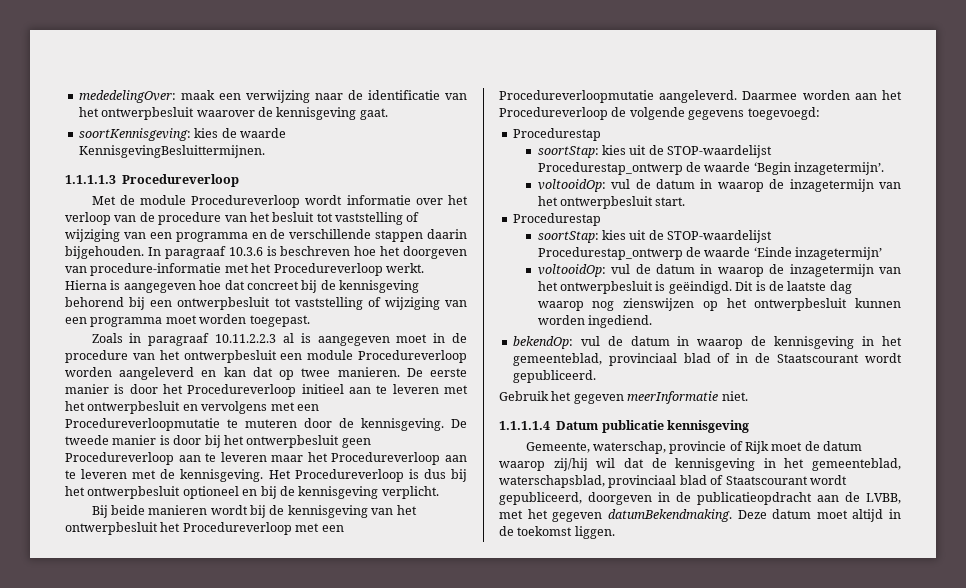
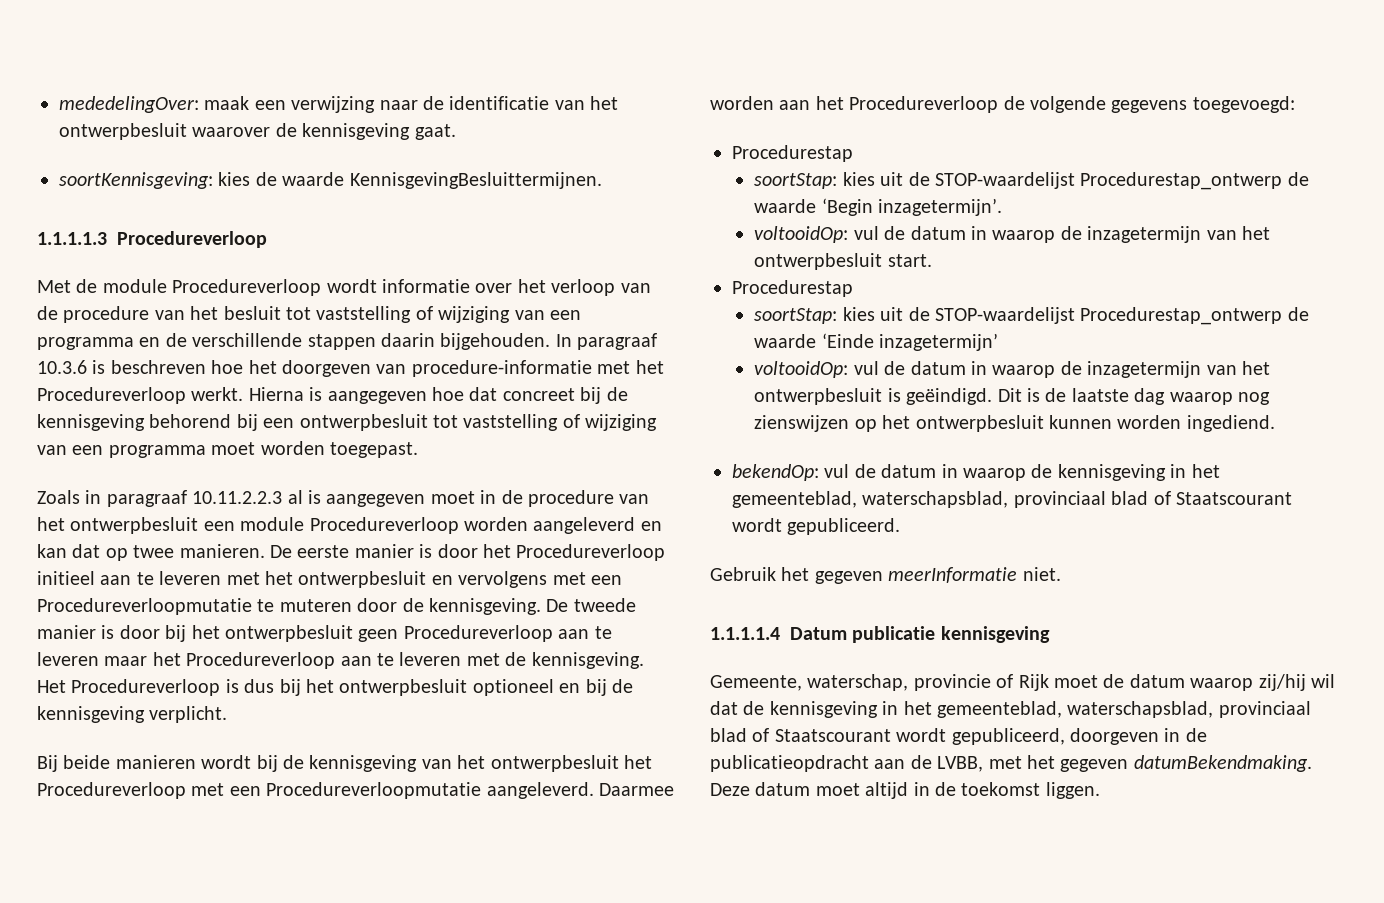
[608,353,771,366] provinciaal blad of in de -> [862,491,1171,508] waterschapsblad, provinciaal blad of

